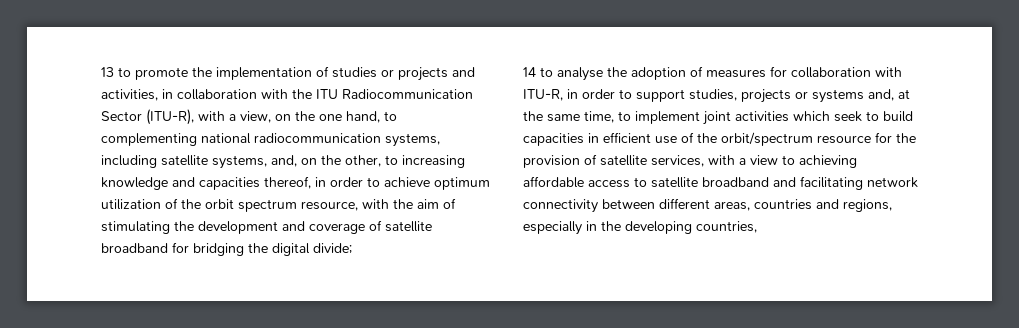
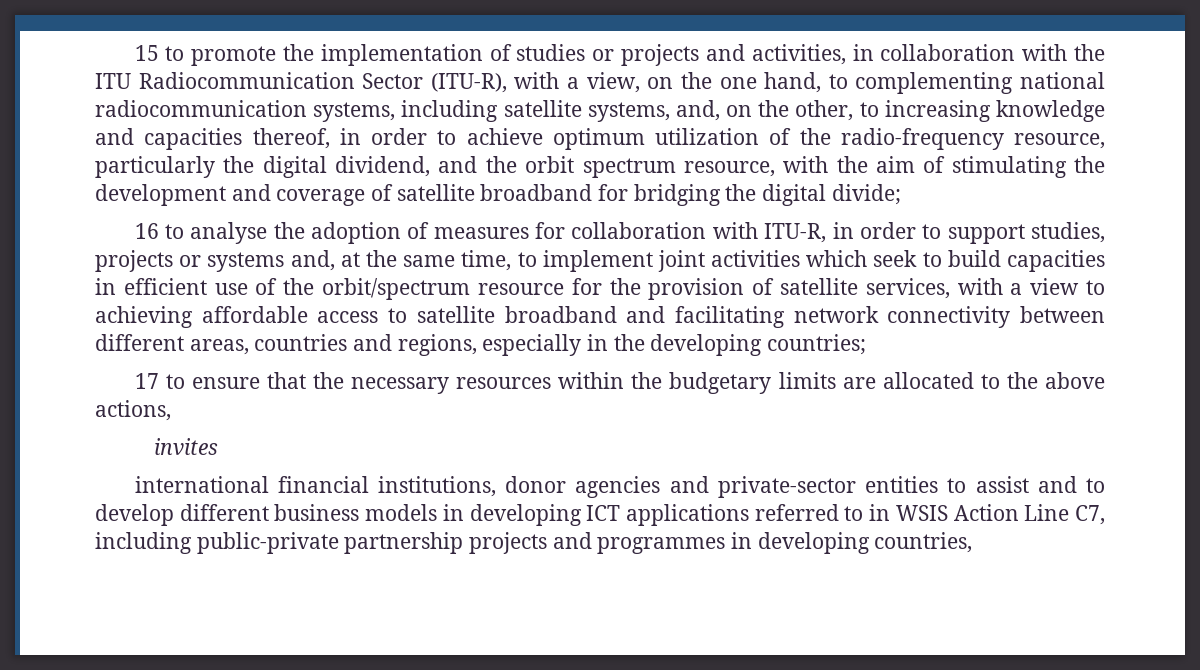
[101,67,114,77] 13 -> [134,45,159,61] 15
(201, 204) none -> [840,128,1105,150] [95,156,517,178] radio-frequency resource, particularly the digital dividend, and the
[523,67,536,77] 14 -> [134,223,159,239] 16
(692, 227) none -> [767,334,867,355] [134,372,1105,394] [95,400,171,421] [154,438,219,455] [134,476,1106,498] [95,504,1105,526] [95,532,870,554] countries; // 17 to ensure that the necessary resources within the budgetary limits are allocated to the above actions, // invites // international financial institutions, donor agencies and private-sector entities to assist and to develop different business models in developing ICT applications referred to in WSIS Action Line C7, including public-private partnership projects and programmes in developing

